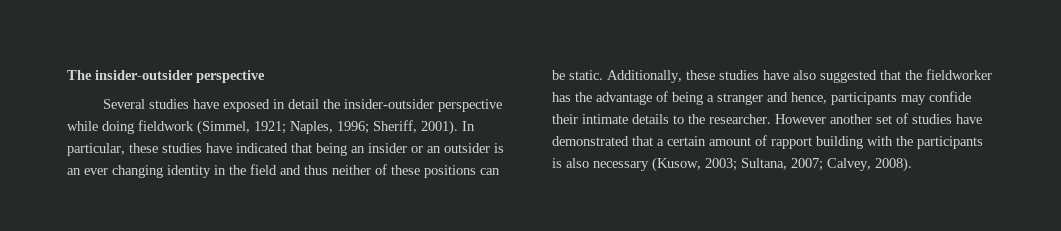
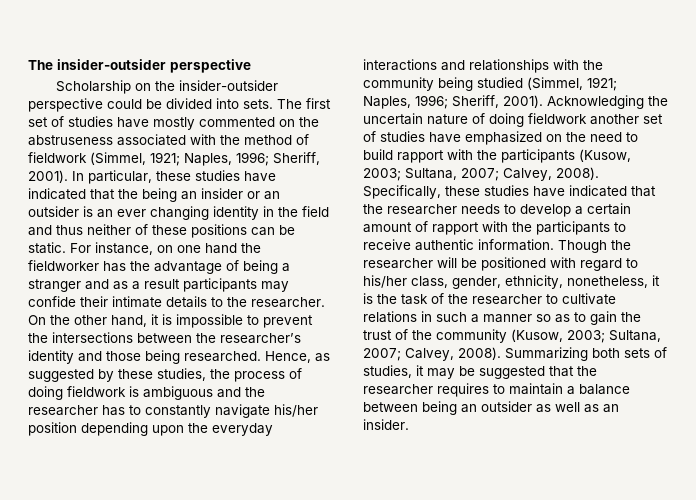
[103,99,503,112] [67,121,134,134] Several studies have exposed in detail the insider-outsider perspective while doing -> [56,80,279,94] [28,98,331,112] [28,116,319,130] [28,134,309,146] Scholarship on the insider-outsider perspective could be divided into sets. The first set of studies have mostly commented on the abstruseness associated with the method of
(312, 148) none -> [118,189,138,199] the
[607,70,901,83] Additionally, these studies have also suggested that -> [70,242,237,255] For instance, on one hand
[791,92,827,104] hence, -> [113,279,180,290] as a result
[775,114,826,124] However -> [28,314,313,328] [28,332,301,344] [28,350,330,364] [28,368,302,382] [28,386,265,400] [28,404,318,418] [28,422,273,436] [363,59,603,73] [363,77,617,91] [363,95,668,109] [363,113,587,127] On the other hand, it is impossible to prevent the intersections between the researcher’s identity and those being researched. Hence, as suggested by these studies, the process of doing fieldwork is ambiguous and the researcher has to constantly navigate his/her position depending upon the everyday interactions and relationships with the community being studied (Simmel, 1921; Naples, 1996; Sheriff, 2001). Acknowledging the uncertain nature of doing fieldwork
[552,135,983,149] [552,157,912,172] demonstrated that a certain amount of rapport building with the participants is also necessary (Kusow, 2003; Sultana, 2007; Calvey, 2008). -> [465,131,638,145] [363,149,631,163] [363,167,599,181] [363,185,656,199] [363,203,631,217] [363,221,626,235] [363,239,631,253] [363,257,638,271] [363,275,660,289] [363,293,616,305] [363,311,641,325] [363,329,661,343] [363,347,667,361] [363,365,597,379] [363,383,630,397] [363,401,619,415] [363,419,409,430] emphasized on the need to build rapport with the participants (Kusow, 2003; Sultana, 2007; Calvey, 2008). Specifically, these studies have indicated that the researcher needs to develop a certain amount of rapport with the participants to receive authentic information. Though the researcher will be positioned with regard to his/her class, gender, ethnicity, nonetheless, it is the task of the researcher to cultivate relations in such a manner so as to gain the trust of the community (Kusow, 2003; Sultana, 2007; Calvey, 2008). Summarizing both sets of studies, it may be suggested that the researcher requires to maintain a balance between being an outsider as well as an insider.

